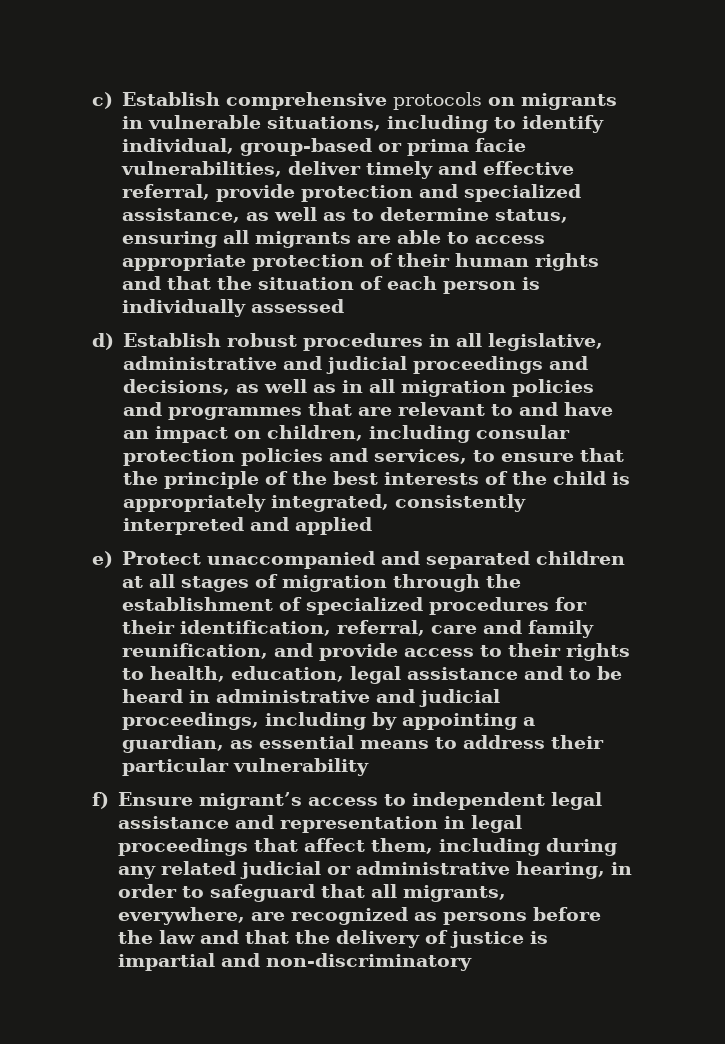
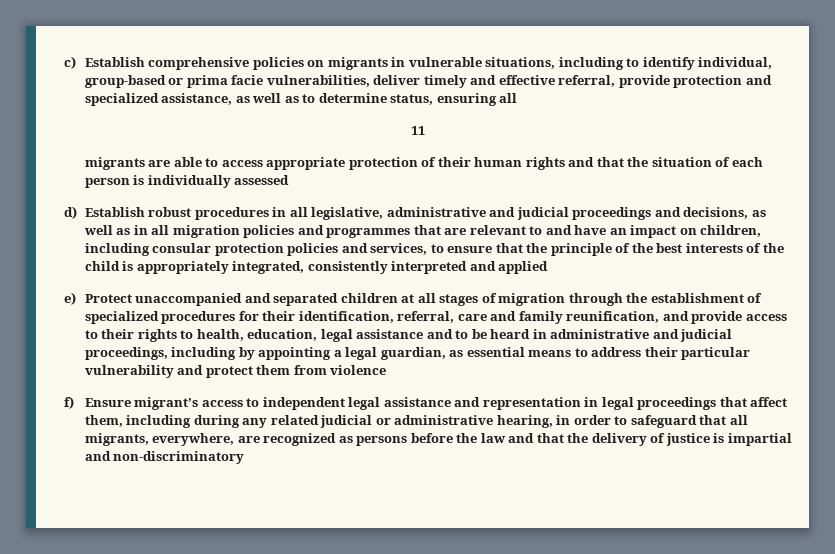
[393,92,483,110] protocols -> [252,57,304,70] policies
(250, 237) none -> [410,126,425,135] // 11 //
(536, 721) none -> [345,347,378,360] legal
(370, 767) none -> [177,365,387,378] and protect them from violence

